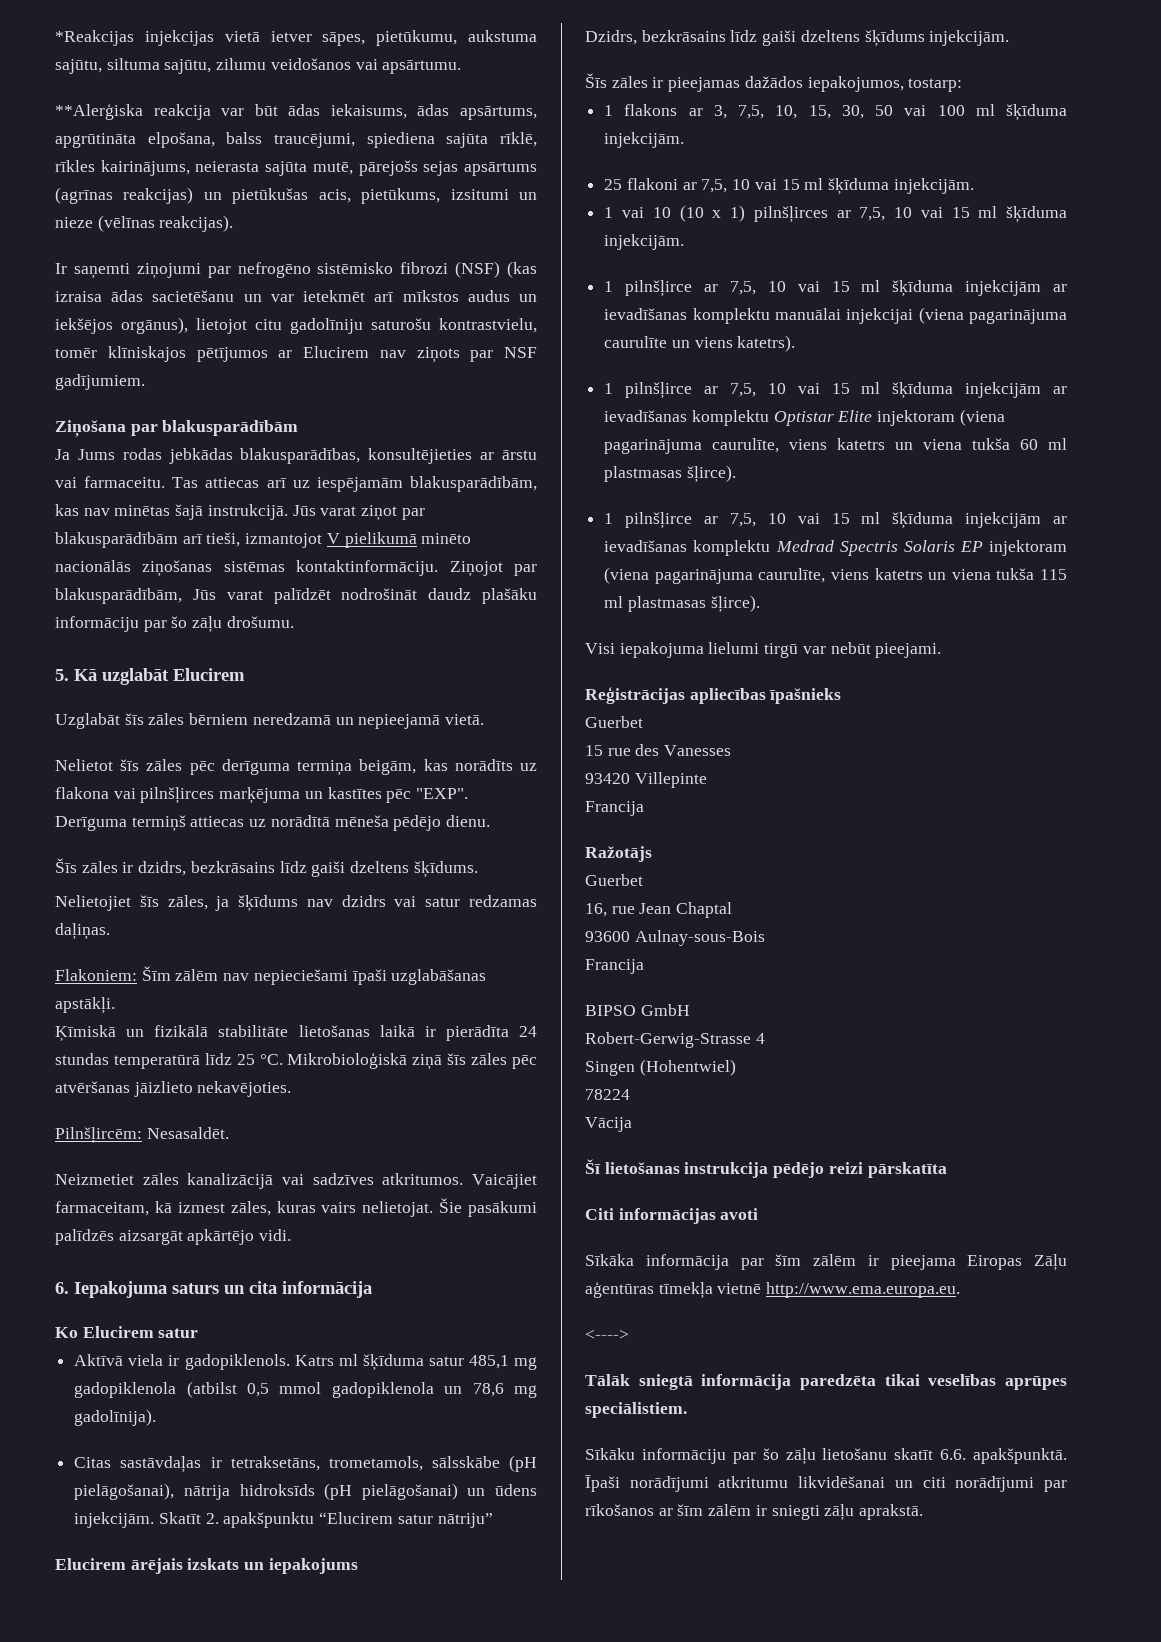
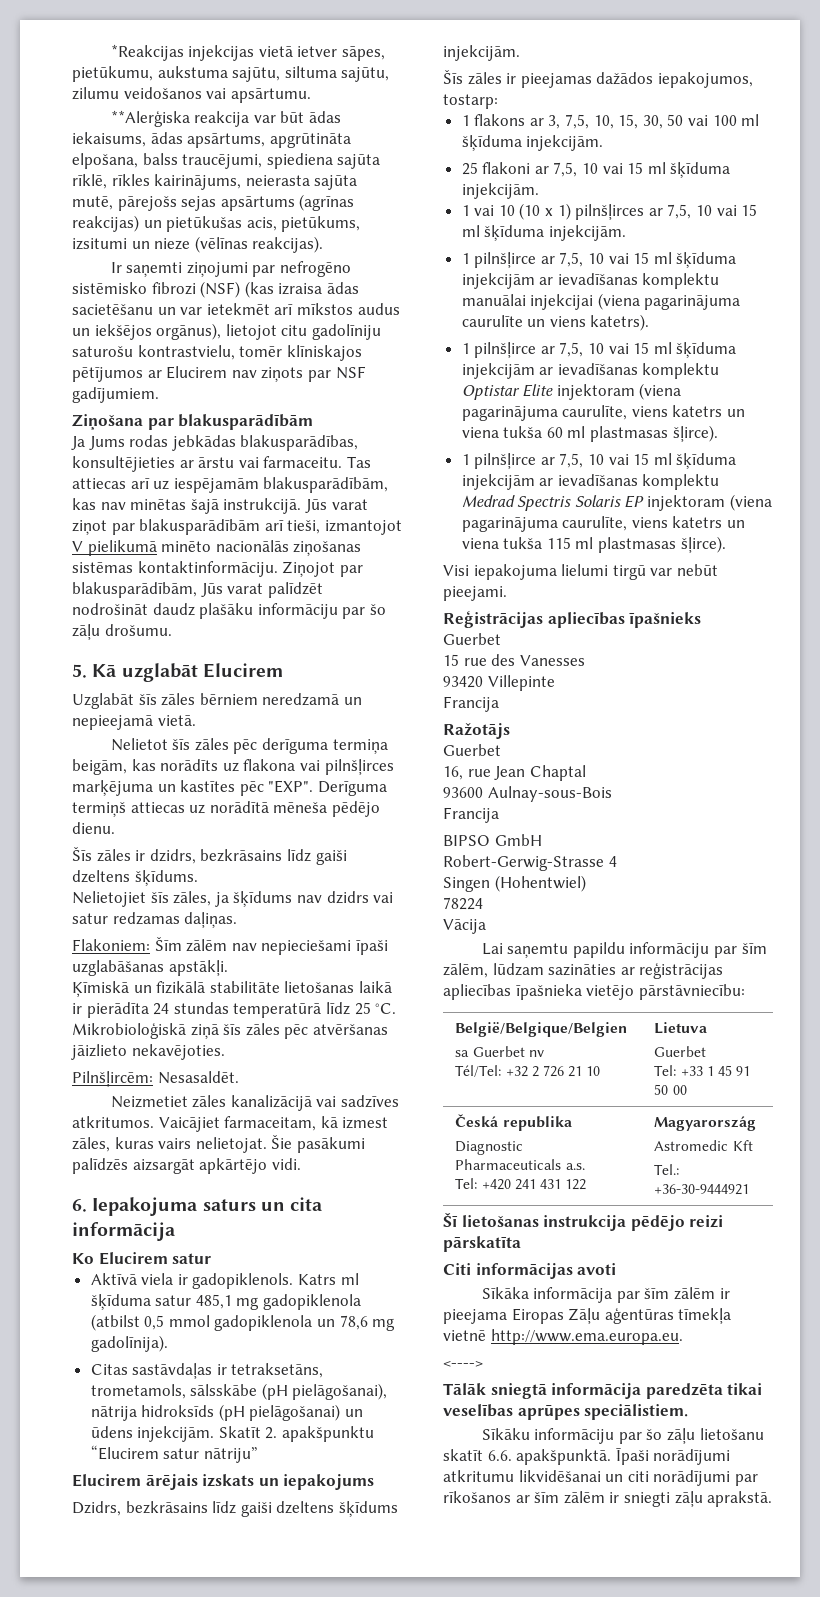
(632, 1124) none -> [481,942,767,958] [443,963,724,979] [443,984,745,1000] [455,1022,628,1037] [455,1046,544,1057] [455,1065,601,1077] [654,1022,708,1034] [654,1046,707,1057] [654,1065,751,1076] [654,1084,687,1095] [455,1114,572,1131] [455,1141,524,1155] [455,1159,585,1170] [455,1178,587,1190] [654,1116,757,1131] [654,1140,753,1151] [654,1164,680,1175] [654,1184,750,1195] // Lai saņemtu papildu informāciju par šīm zālēm, lūdzam sazināties ar reģistrācijas apliecības īpašnieka vietējo pārstāvniecību: // België/Belgique/Belgien // sa Guerbet nv // Tél/Tel: +32 2 726 21 10 | Lietuva // Guerbet // Tel: +33 1 45 91 50 00 // Česká republika // Diagnostic Pharmaceuticals a.s. // Tel: +420 241 431 122 | Magyarország // Astromedic Kft // Tel.: +36-30-9444921

